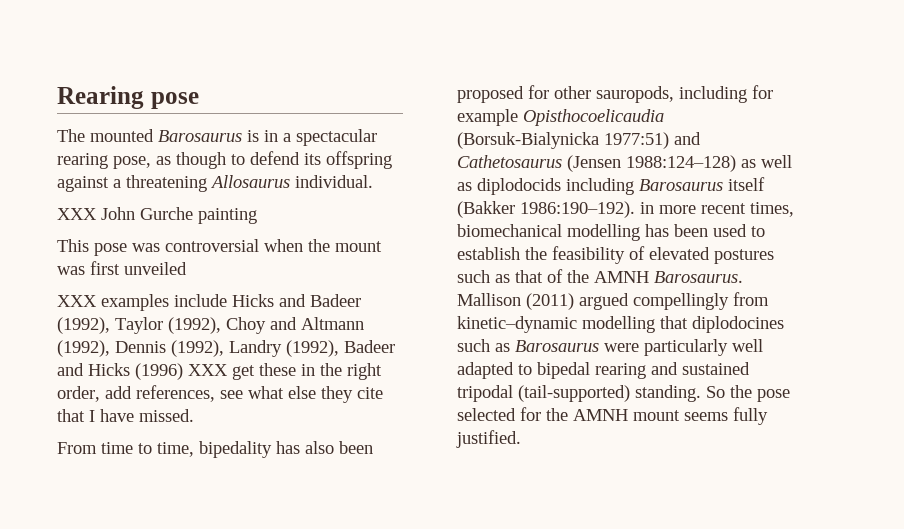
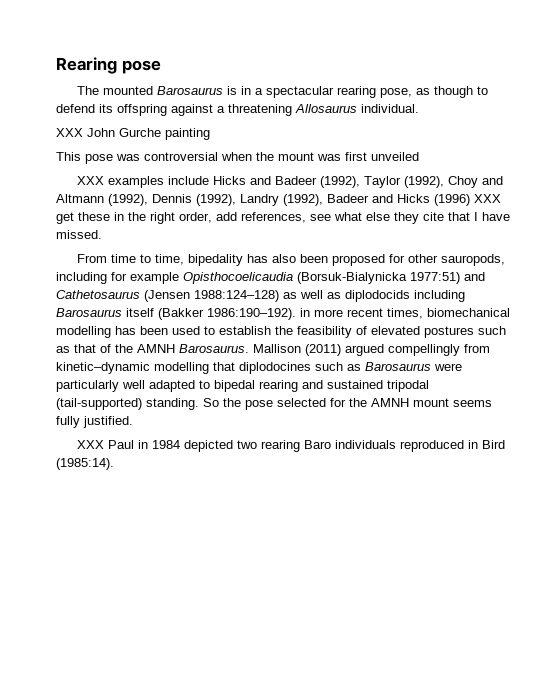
(521, 439) none -> [76,440,505,452] [56,458,114,470] // XXX Paul in 1984 depicted two rearing Baro individuals reproduced in Bird (1985:14).

